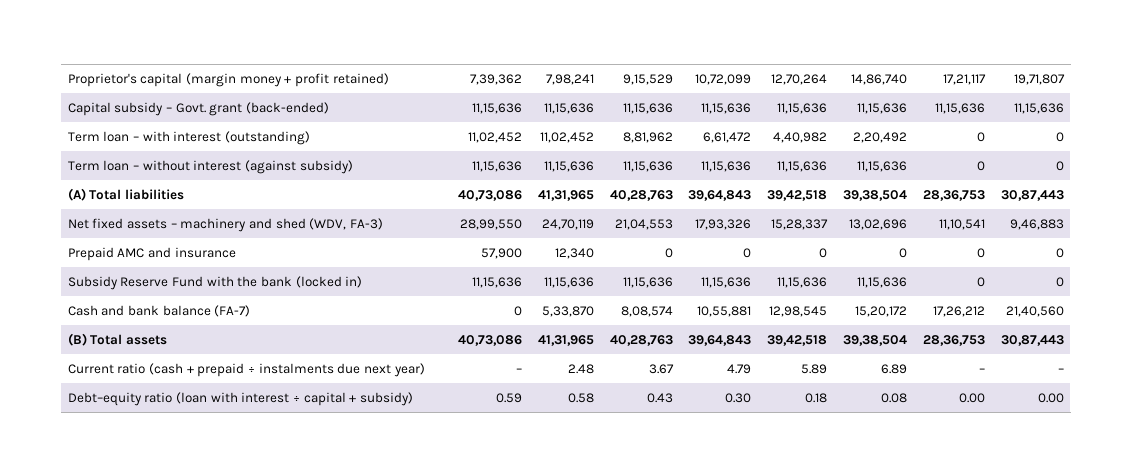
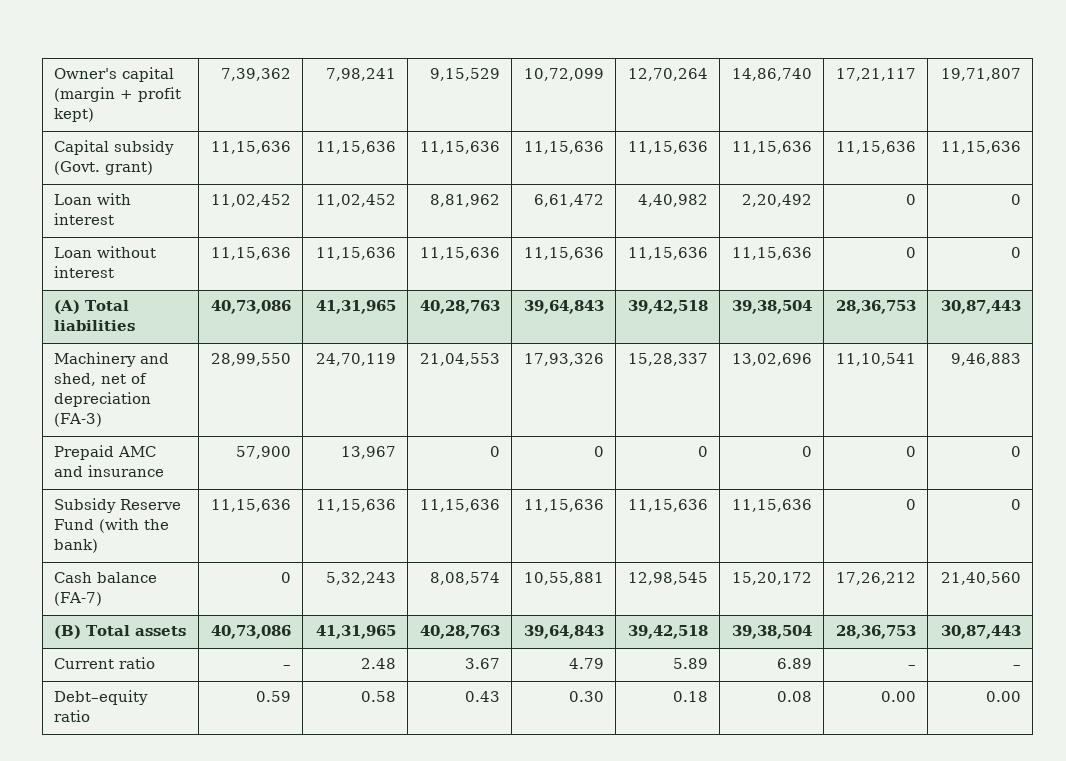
[67,73,137,87] Proprietor's -> [53,68,117,79] Owner's
[239,76,282,87] money -> (115, 94) none
[332,73,389,85] retained) -> [53,108,94,122] kept)
[166,102,329,116] – Govt. grant (back-ended) -> [53,161,153,175] (Govt. grant)
[67,131,310,145] Term loan – with interest (outstanding) -> [53,193,131,205] [53,213,114,225] Loan with interest
[67,160,140,171] Term loan – -> [53,247,92,258] Loan
[244,160,353,174] (against subsidy) -> (114, 272) none
[67,218,383,232] Net fixed assets – machinery and shed (WDV, FA-3) -> [53,352,169,367] [53,373,147,386] [53,392,151,407] [53,413,102,427] Machinery and shed, net of depreciation (FA-3)
[555,248,595,259] 12,340 -> [341,446,397,459] 13,967
[206,276,363,288] with the bank (locked in) -> [98,518,169,533] [53,539,98,553] (with the bank)
[101,305,160,316] and bank -> (92, 577) none
[542,306,595,317] 5,33,870 -> [326,572,397,585] 5,32,243
[149,363,425,377] (cash + prepaid ÷ instalments due next year) -> (155, 663) none
[176,392,413,406] (loan with interest ÷ capital + subsidy) -> (90, 716) none

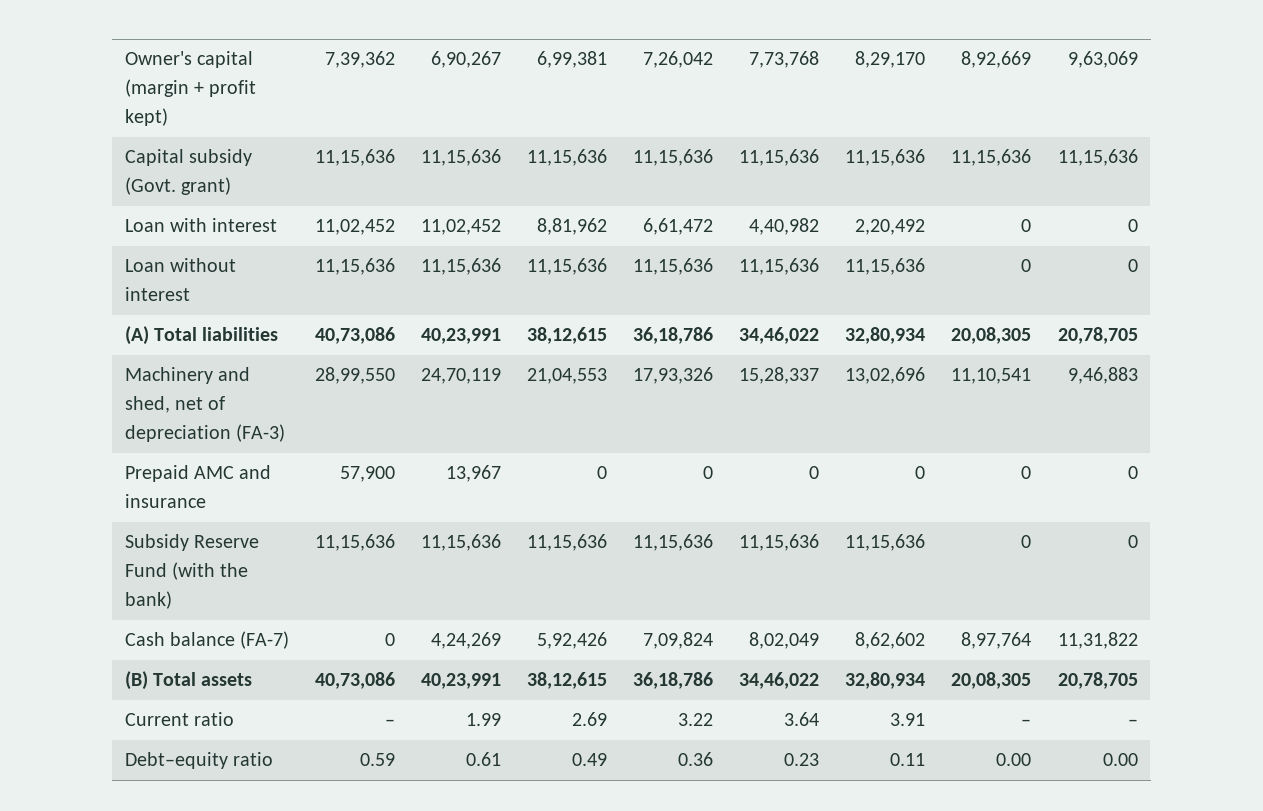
[326,68,397,81] [430,68,501,81] [524,68,605,81] [628,68,709,81] [732,68,813,81] [836,68,917,81] [941,68,1022,81] 7,98,241 | 9,15,529 | 10,72,099 | 12,70,264 | 14,86,740 | 17,21,117 | 19,71,807 -> [431,51,502,68] [537,51,608,68] [643,51,714,68] [749,51,820,68] [855,51,926,68] [961,51,1032,68] [1068,51,1139,68] 6,90,267 | 6,99,381 | 7,26,042 | 7,73,768 | 8,29,170 | 8,92,669 | 9,63,069
[316,300,397,314] [420,300,501,314] [524,300,605,314] [628,300,709,314] [732,300,813,314] [836,300,917,314] [941,300,1022,314] 41,31,965 | 40,28,763 | 39,64,843 | 39,42,518 | 39,38,504 | 28,36,753 | 30,87,443 -> [421,328,502,344] [527,327,608,344] [633,327,714,344] [739,327,820,344] [845,327,926,344] [951,327,1032,344] [1058,327,1139,344] 40,23,991 | 38,12,615 | 36,18,786 | 34,46,022 | 32,80,934 | 20,08,305 | 20,78,705
[326,572,397,585] [430,572,501,585] [524,572,605,585] [628,572,709,585] [732,572,813,585] [836,572,917,585] [941,572,1022,585] [53,625,186,639] [211,625,292,639] [316,625,397,639] [420,625,501,639] [524,625,605,639] [628,625,709,639] [732,625,813,639] [836,625,917,639] [941,625,1022,639] [53,657,155,669] [283,665,292,669] [361,658,397,669] [465,658,501,669] [569,658,605,669] [673,658,709,669] [777,658,813,669] 5,32,243 | 8,08,574 | 10,55,881 | 12,98,545 | 15,20,172 | 17,26,212 | 21,40,560 // (B) Total assets | 40,73,086 | 41,31,965 | 40,28,763 | 39,64,843 | 39,42,518 | 39,38,504 | 28,36,753 | 30,87,443 // Current ratio | – | 2.48 | 3.67 | 4.79 | 5.89 | 6.89 -> [431,632,502,649] [537,632,608,649] [643,632,714,649] [749,632,820,649] [855,632,926,649] [961,632,1032,649] [1058,632,1139,649] [124,671,253,690] [315,672,396,689] [421,673,502,689] [527,672,608,689] [633,672,714,689] [739,672,820,689] [845,672,926,689] [951,672,1032,689] [1058,672,1139,689] [124,712,234,726] [385,719,396,726] [466,713,502,726] [572,712,608,726] [678,713,714,726] [784,712,820,726] [890,713,926,726] 4,24,269 | 5,92,426 | 7,09,824 | 8,02,049 | 8,62,602 | 8,97,764 | 11,31,822 // (B) Total assets | 40,73,086 | 40,23,991 | 38,12,615 | 36,18,786 | 34,46,022 | 32,80,934 | 20,08,305 | 20,78,705 // Current ratio | – | 1.99 | 2.69 | 3.22 | 3.64 | 3.91
[361,691,397,702] [465,691,501,702] [569,691,605,702] [673,691,709,702] [777,691,813,702] 0.58 | 0.43 | 0.30 | 0.18 | 0.08 -> [466,752,502,766] [572,753,608,766] [678,752,714,766] [784,753,820,766] [890,753,926,766] 0.61 | 0.49 | 0.36 | 0.23 | 0.11

